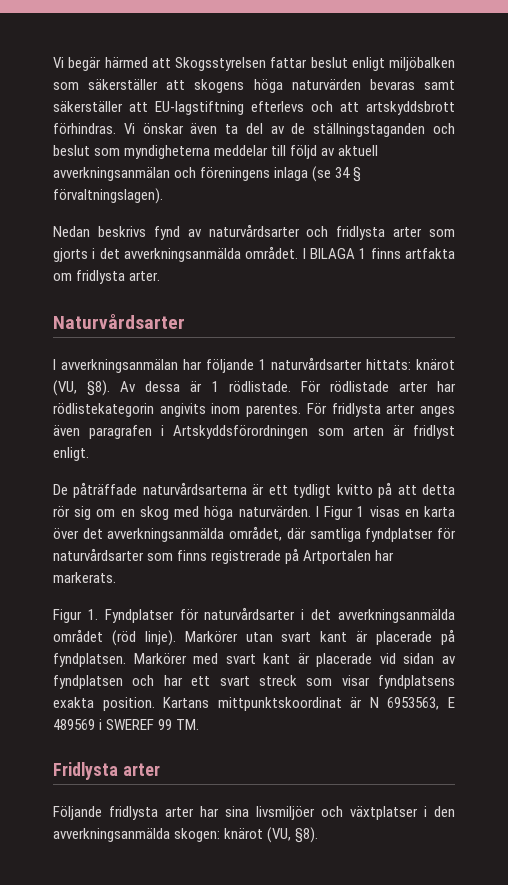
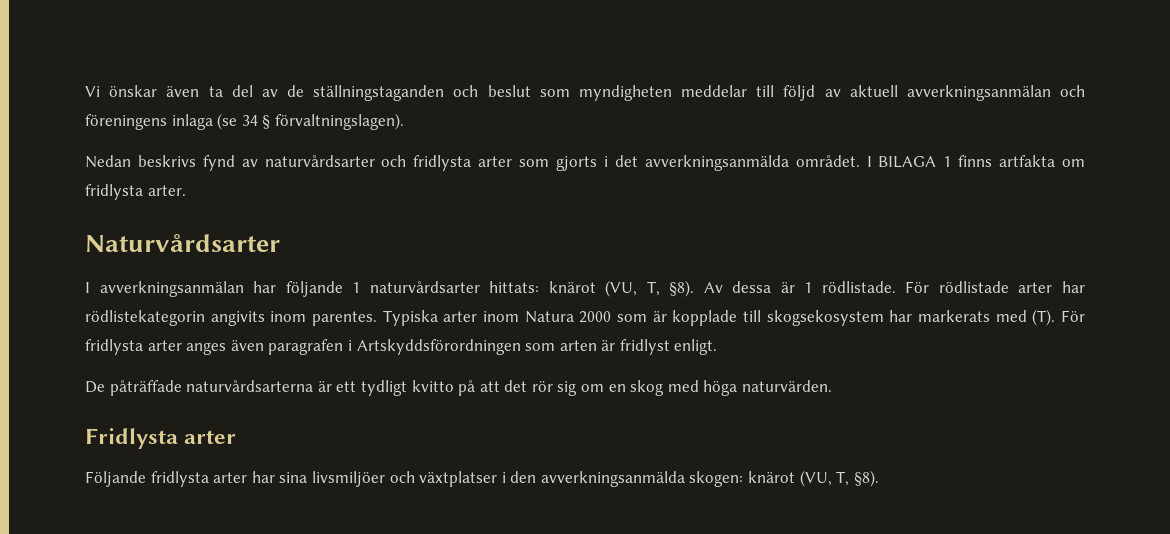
[53,57,455,71] [53,79,456,93] [53,101,455,115] [53,123,135,134] Vi begär härmed att Skogsstyrelsen fattar beslut enligt miljöbalken som säkerställer att skogens höga naturvärden bevaras samt säkerställer att EU-lagstiftning efterlevs och att artskyddsbrott förhindras. Vi -> [85,86,100,97] Vi
[124,145,211,159] myndigheterna -> [578,85,672,101] myndigheten
(77, 388) none -> [646,281,660,296] T,
(302, 410) none -> [382,309,1056,326] Typiska arter inom Natura 2000 som är kopplade till skogsekosystem har markerats med (T).
[422,484,456,495] detta -> [504,380,528,392] det
[315,506,455,520] [53,526,457,542] [53,548,395,564] [53,572,116,583] [53,607,455,623] [53,629,456,646] [53,653,456,667] [53,675,455,689] [53,697,455,711] [53,719,200,730] I Figur 1 visas en karta över det avverkningsanmälda området, där samtliga fyndplatser för naturvårdsarter som finns registrerade på Artportalen har markerats. // Figur 1. Fyndplatser för naturvårdsarter i det avverkningsanmälda området (röd linje). Markörer utan svart kant är placerade på fyndplatsen. Markörer med svart kant är placerade vid sidan av fyndplatsen och har ett svart streck som visar fyndplatsens exakta position. Kartans mittpunktskoordinat är N 6953563, E 489569 i SWEREF 99 TM. -> (833, 386) none
(292, 835) none -> [836,471,850,486] T,

